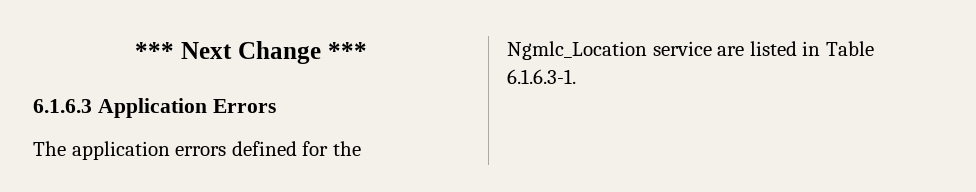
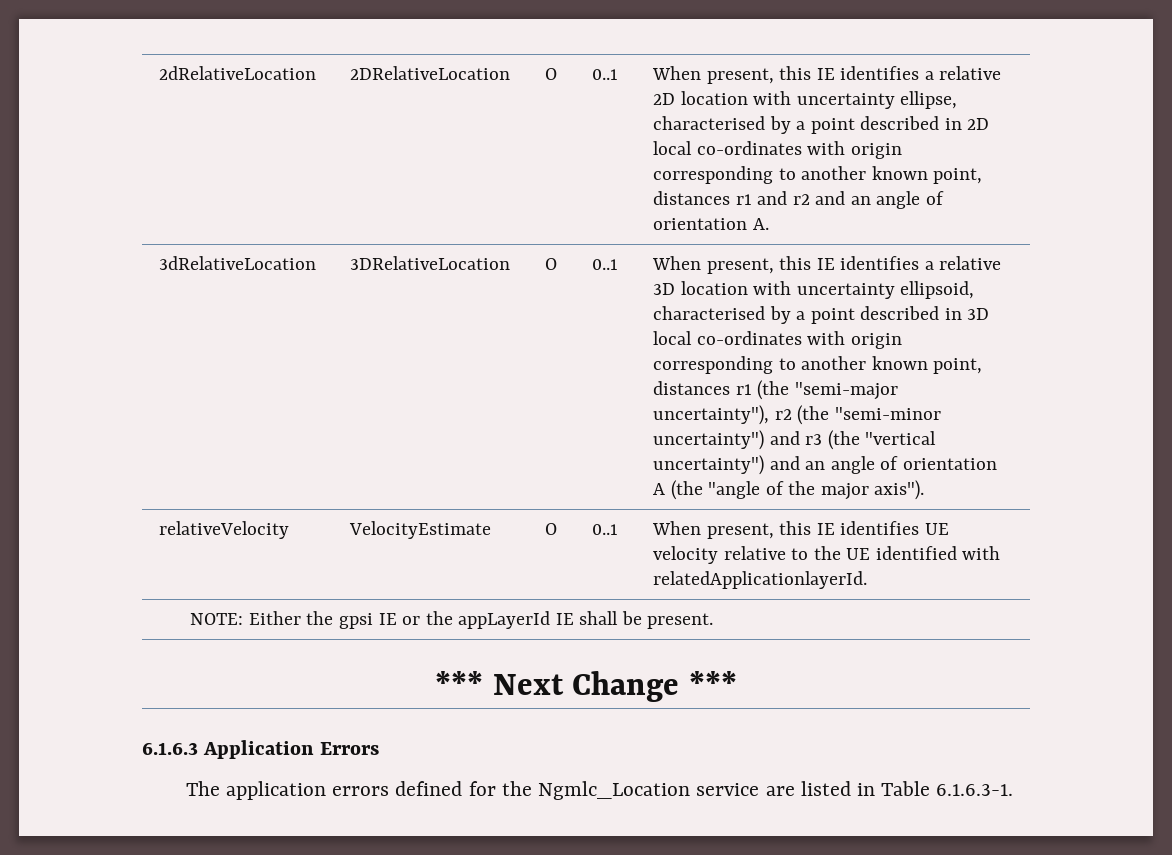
(135, 50) none -> [158,66,316,80] [349,66,510,80] [544,68,557,80] [591,69,618,80] [651,66,1002,84] [652,91,958,109] [652,116,990,134] [652,141,902,159] [652,166,983,184] [652,191,944,209] [652,218,769,230] [158,256,316,270] [349,256,510,270] [544,258,557,270] [591,259,618,270] [651,256,1002,274] [652,281,975,299] [652,306,990,324] [652,331,902,349] [652,356,983,374] [652,380,898,400] [652,405,941,425] [652,430,937,450] [652,455,997,475] [652,480,925,500] [158,521,289,539] [348,521,491,539] [544,523,557,535] [591,524,618,535] [651,521,949,539] [652,546,1001,564] [652,571,867,589] [190,611,714,629] 2dRelativeLocation | 2DRelativeLocation | O | 0..1 | When present, this IE identifies a relative 2D location with uncertainty ellipse, characterised by a point described in 2D local co-ordinates with origin corresponding to another known point, distances r1 and r2 and an angle of orientation A. // 3dRelativeLocation | 3DRelativeLocation | O | 0..1 | When present, this IE identifies a relative 3D location with uncertainty ellipsoid, characterised by a point described in 3D local co-ordinates with origin corresponding to another known point, distances r1 (the "semi-major uncertainty"), r2 (the "semi-minor uncertainty") and r3 (the "vertical uncertainty") and an angle of orientation A (the "angle of the major axis"). // relativeVelocity | VelocityEstimate | O | 0..1 | When present, this IE identifies UE velocity relative to the UE identified with relatedApplicationlayerId. // NOTE: Either the gpsi IE or the appLayerId IE shall be present. //

